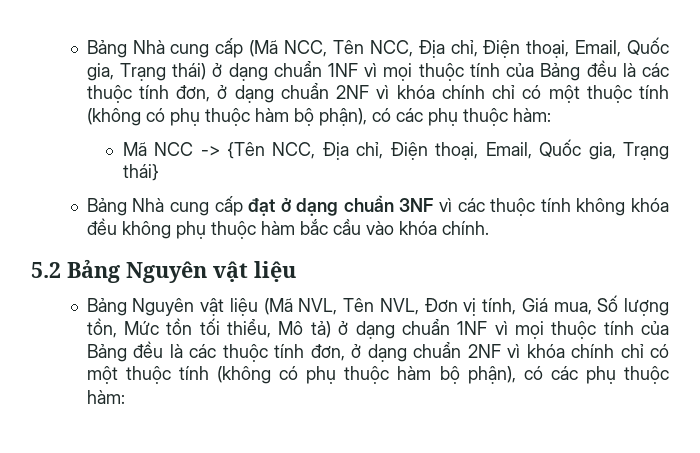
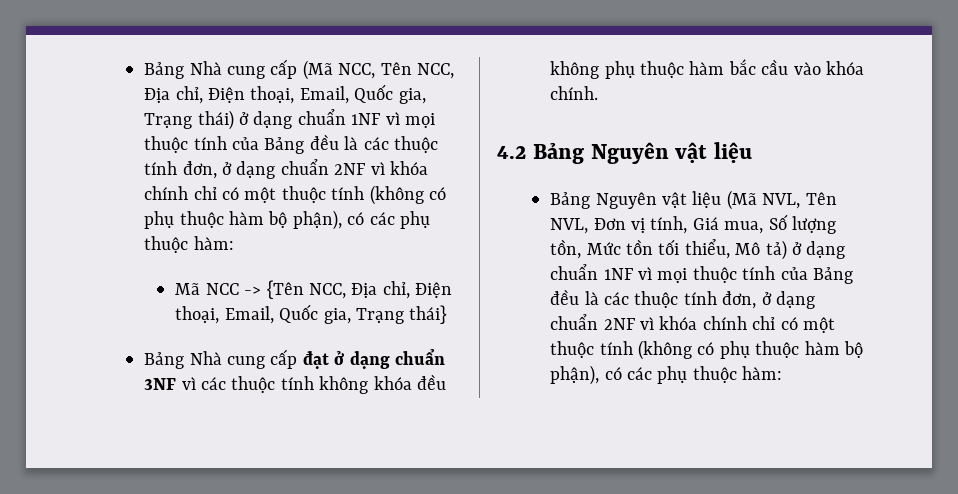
[31,262,61,278] 5.2 -> [497,146,526,159] 4.2

